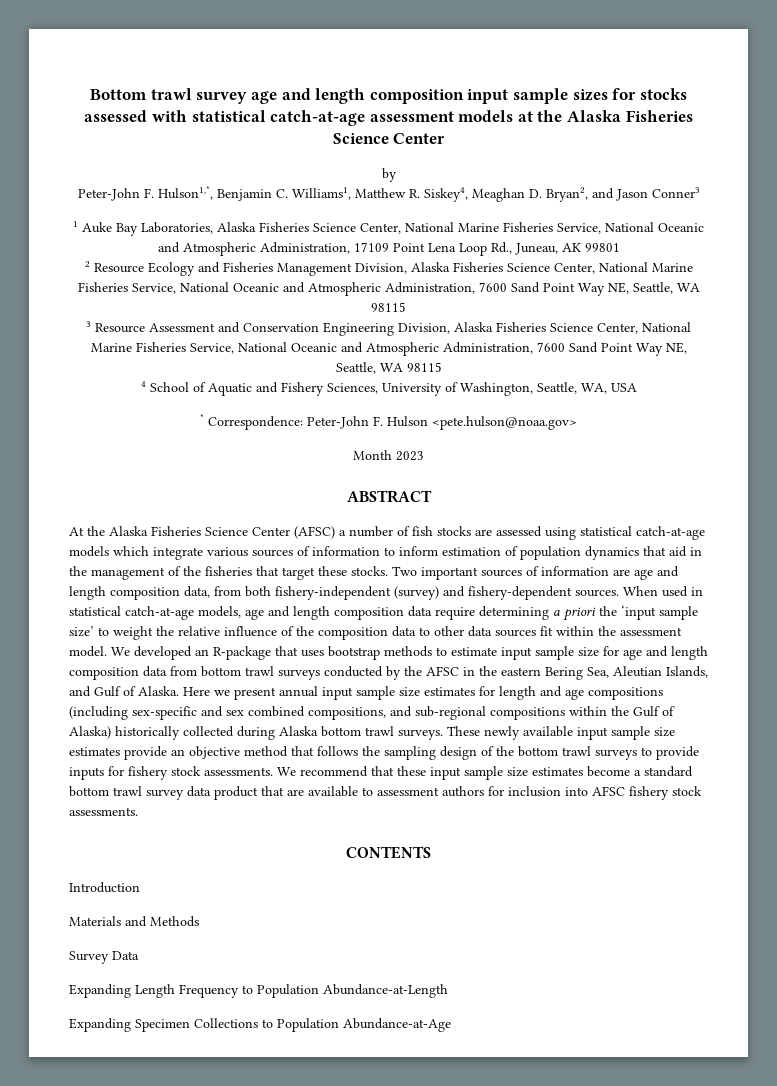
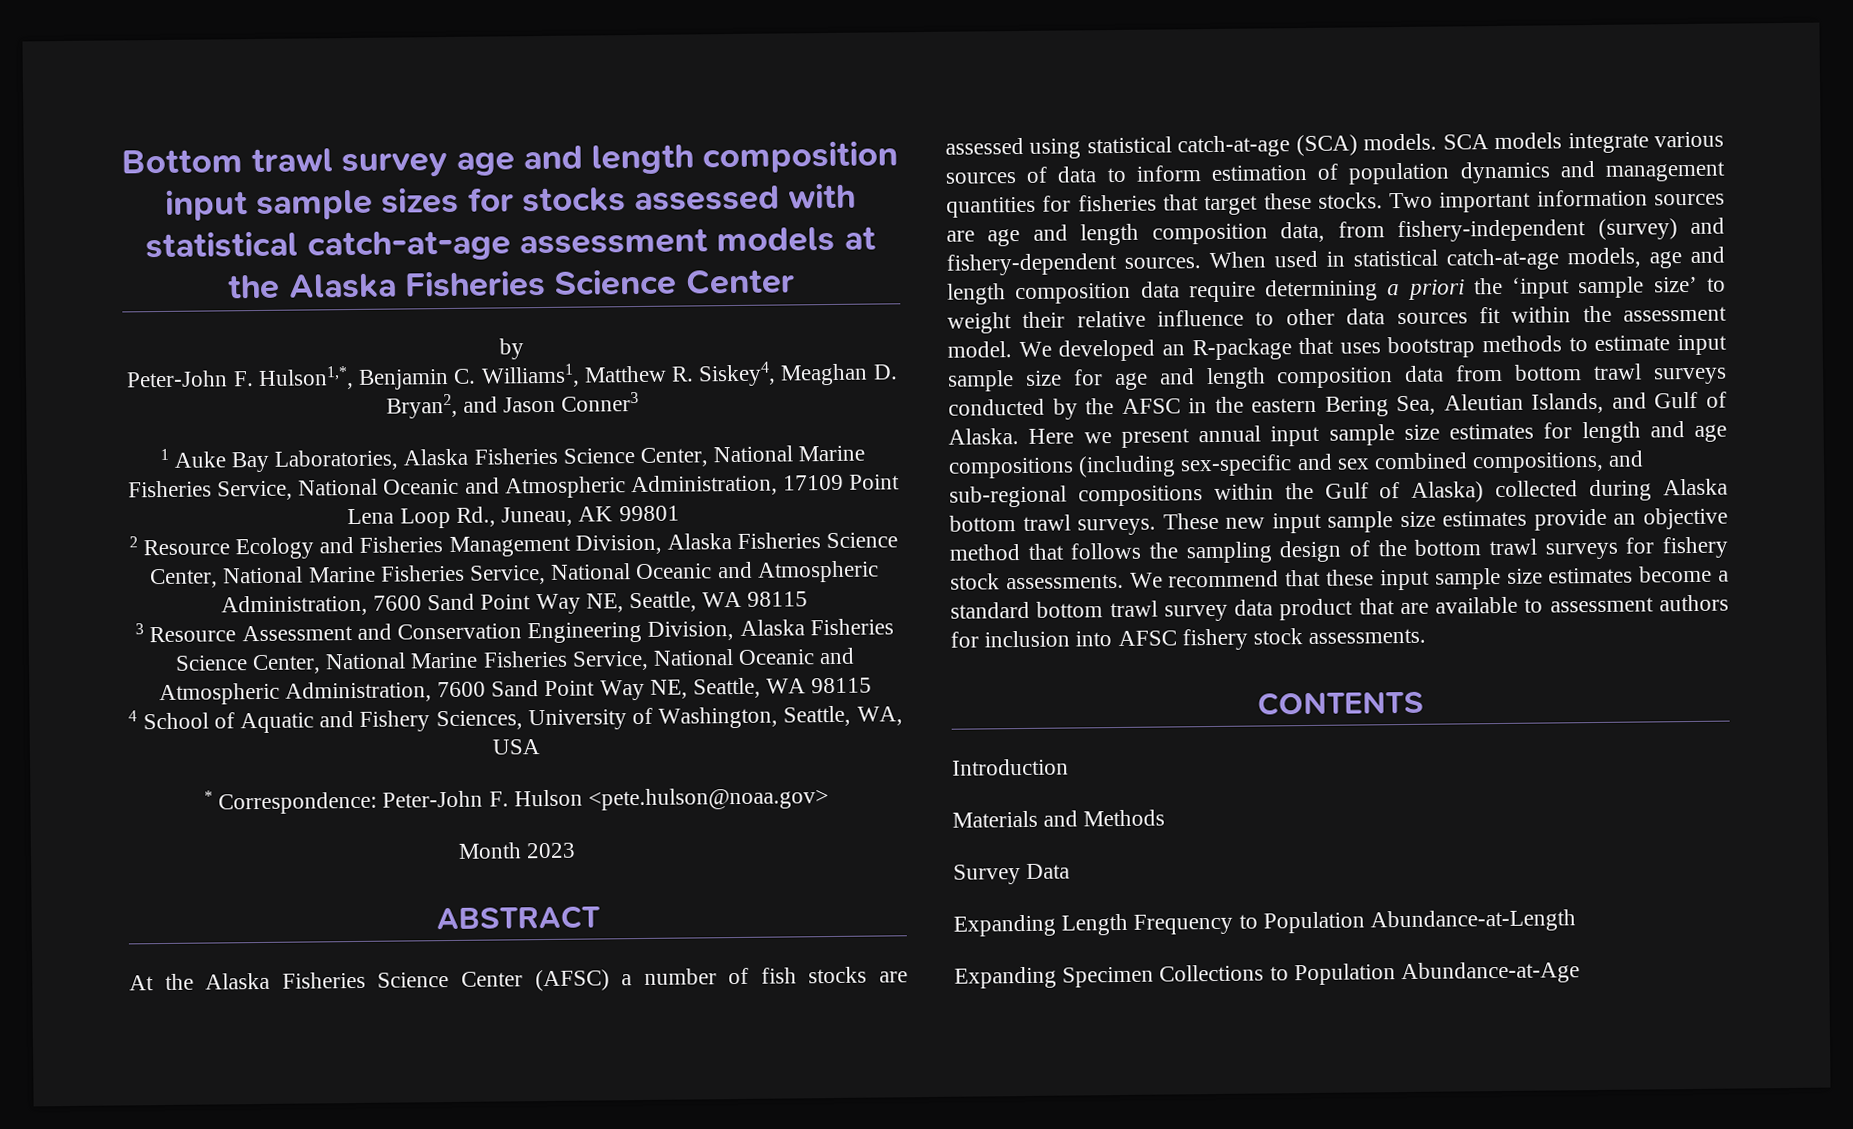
[69,546,149,557] models which -> [1295,132,1563,157] (SCA) models. SCA models
[312,546,380,556] information -> [1057,166,1098,183] data
[643,546,702,557] [69,566,201,580] that aid in the management of the -> [1559,160,1726,182] [946,195,1072,218] and management quantities for
[481,566,609,577] sources of information -> [1536,189,1725,207] information sources
[245,586,271,597] both -> (1385, 229) none
[156,626,174,636] the -> [1022,311,1066,328] their
[281,626,416,640] of the composition data -> (1245, 318) none
[115,726,180,740] historically -> (1485, 492) none
[484,726,573,740] newly available -> [1225,517,1266,529] new
[641,746,699,760] [69,767,104,780] to provide inputs -> (1618, 551) none

